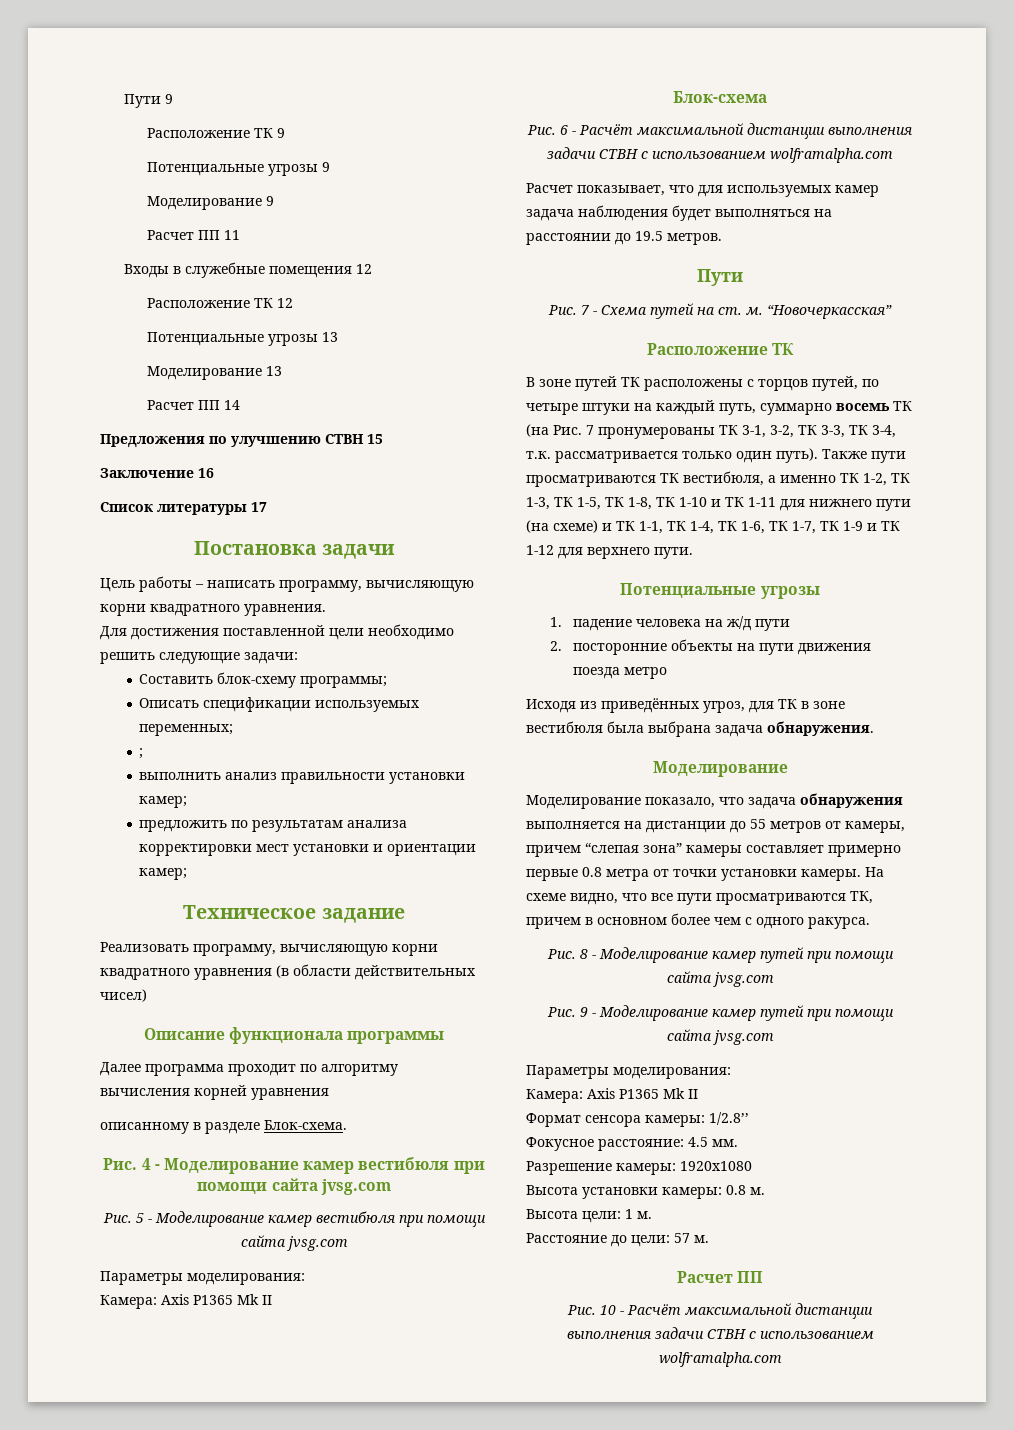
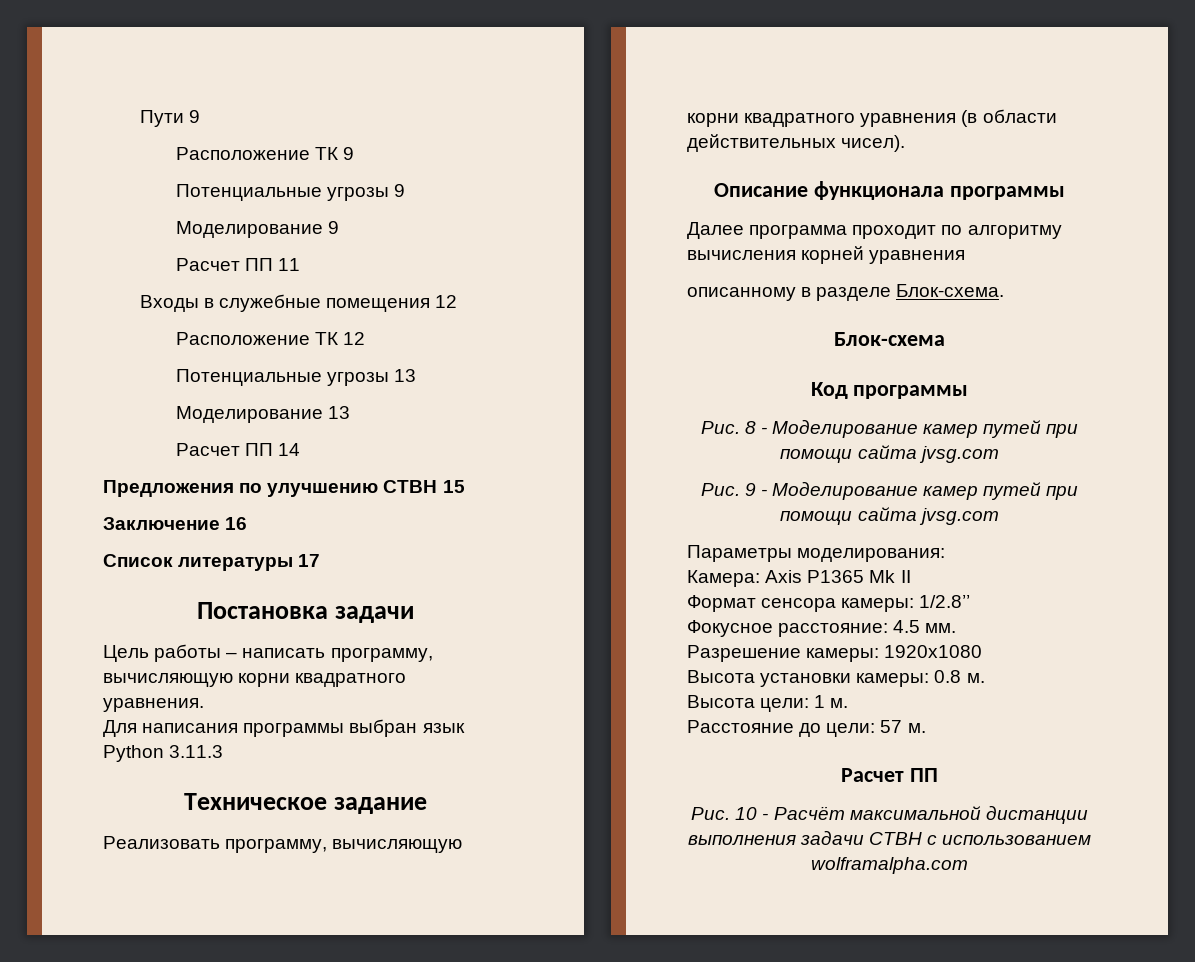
[131,624,454,640] [100,652,298,664] [139,672,388,688] [139,697,421,712] [139,724,234,736] [139,748,144,759] [139,772,466,784] [139,796,188,808] [139,820,408,832] [139,844,477,856] [139,868,188,880] достижения поставленной цели необходимо решить следующие задачи: // Составить блок-схему программы; // Описать спецификации используемых переменных; // ; // выполнить анализ правильности установки камер; // предложить по результатам анализа корректировки мест установки и ориентации камер; -> [142,719,465,737] [103,745,224,762] написания программы выбран язык Python 3.11.3
[100,989,147,1002] чисел) -> [841,135,906,152] чисел).
[103,1157,485,1174] [197,1178,391,1195] [102,1211,486,1227] [240,1235,348,1251] [100,1271,305,1285] [100,1294,272,1309] [673,91,767,103] [527,123,912,139] [547,147,893,163] [526,183,879,197] [526,205,832,221] [526,231,722,245] [697,269,743,286] [548,303,892,319] [646,343,795,355] [526,376,879,391] [526,400,912,415] [526,424,896,439] [526,448,906,463] [526,471,910,487] [526,497,911,511] [526,520,900,534] [526,545,693,559] [620,583,820,599] [549,616,791,631] [549,639,872,655] [573,667,668,679] [526,698,845,713] [526,721,874,737] [652,761,788,777] [526,793,903,809] [526,819,905,833] [526,842,901,857] [526,867,884,881] [526,891,873,905] [526,913,870,929] Рис. 4 - Моделирование камер вестибюля при помощи сайта jvsg.com // Рис. 5 - Моделирование камер вестибюля при помощи сайта jvsg.com // Параметры моделирования: // Камера: Axis P1365 Mk II // Блок-схема // Рис. 6 - Расчёт максимальной дистанции выполнения задачи СТВН с использованием wolframalpha.com // Расчет показывает, что для используемых камер задача наблюдения будет выполняться на расстоянии до 19.5 метров. // Пути // Рис. 7 - Схема путей на ст. м. “Новочеркасская” // Расположение ТК // В зоне путей ТК расположены с торцов путей, по четыре штуки на каждый путь, суммарно восемь ТК (на Рис. 7 пронумерованы ТК 3-1, 3-2, ТК 3-3, ТК 3-4, т.к. рассматривается только один путь). Также пути просматриваются ТК вестибюля, а именно ТК 1-2, ТК 1-3, ТК 1-5, ТК 1-8, ТК 1-10 и ТК 1-11 для нижнего пути (на схеме) и ТК 1-1, ТК 1-4, ТК 1-6, ТК 1-7, ТК 1-9 и ТК 1-12 для верхнего пути. // Потенциальные угрозы // 1. падение человека на ж/д пути // 2. посторонние объекты на пути движения поезда метро // Исходя из приведённых угроз, для ТК в зоне вестибюля была выбрана задача обнаружения. // Моделирование // Моделирование показало, что задача обнаружения выполняется на дистанции до 55 метров от камеры, причем “слепая зона” камеры составляет примерно первые 0.8 метра от точки установки камеры. На схеме видно, что все пути просматриваются ТК, причем в основном более чем с одного ракурса. -> [834,332,945,346] [810,382,969,399] Блок-схема // Код программы

